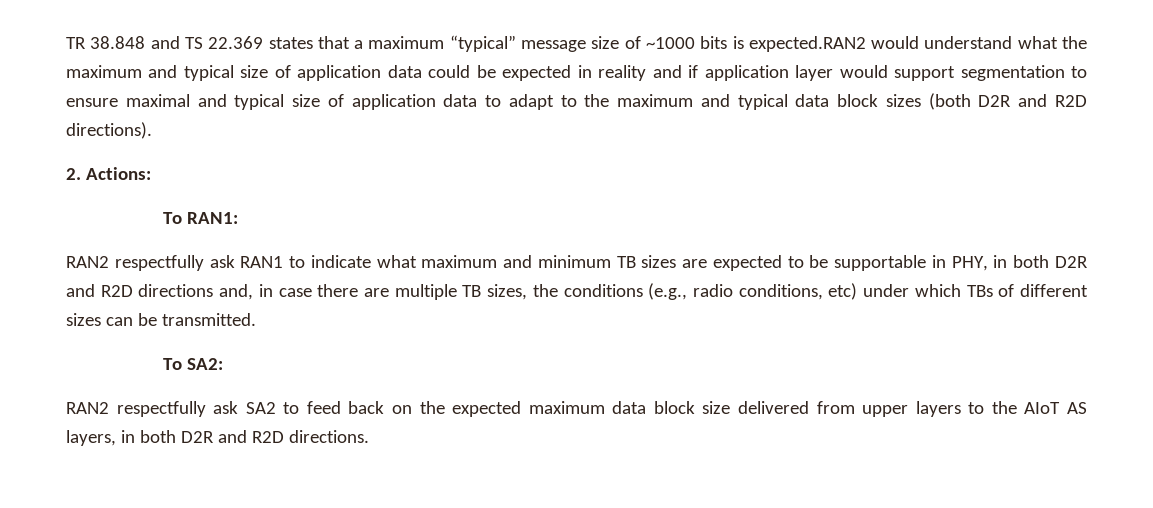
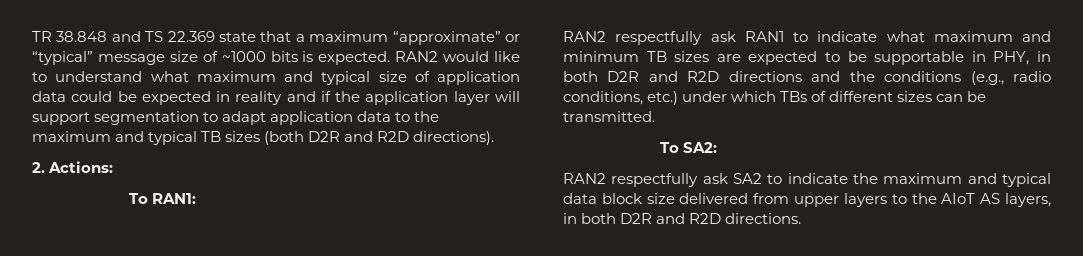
[268,37,313,49] states -> [219,32,256,42] state
(445, 42) none -> [392,31,520,45] “approximate” or
[748,36,920,52] expected.RAN2 would -> [318,51,520,65] [32,72,47,82] expected. RAN2 would like to
[1061,36,1087,49] the -> (189, 76) none
(699, 71) none -> [335,91,361,102] the
[839,65,888,78] would -> [494,91,520,102] will
[66,94,344,110] ensure maximal and typical size of -> [222,111,267,125] adapt
[508,94,879,110] adapt to the maximum and typical data block -> [414,111,440,122] [32,131,222,145] the maximum and typical TB
[219,284,528,300] and, in case there are multiple TB sizes, -> [811,71,841,82] and
[828,283,858,300] etc) -> [647,91,679,105] etc.)
[306,401,605,417] feed back on the expected maximum -> [787,173,1051,187] indicate the maximum and typical

